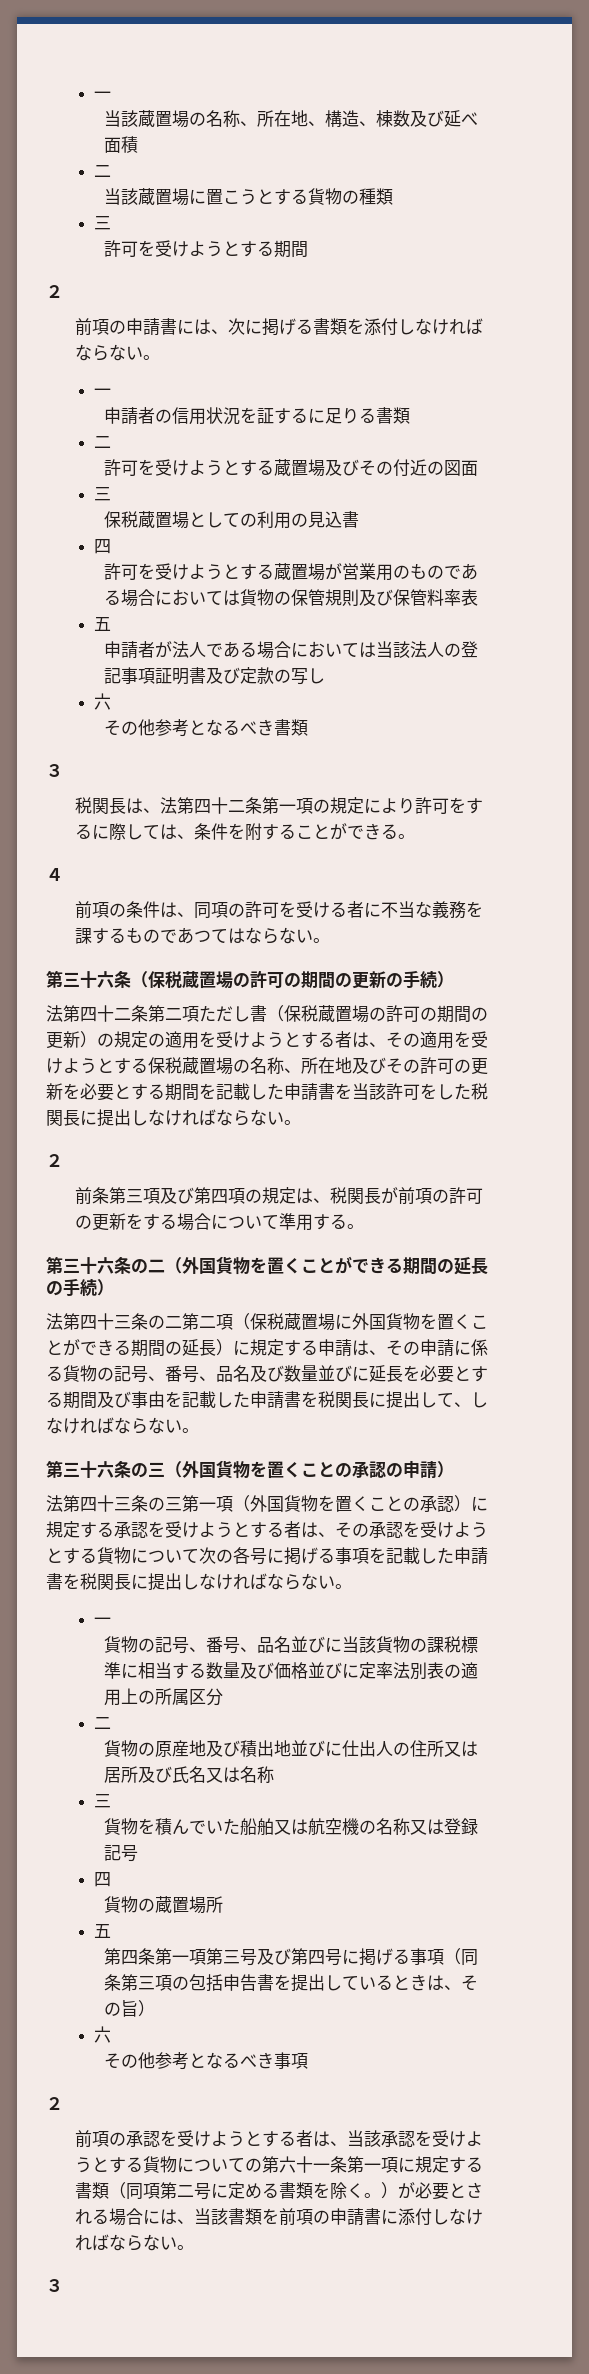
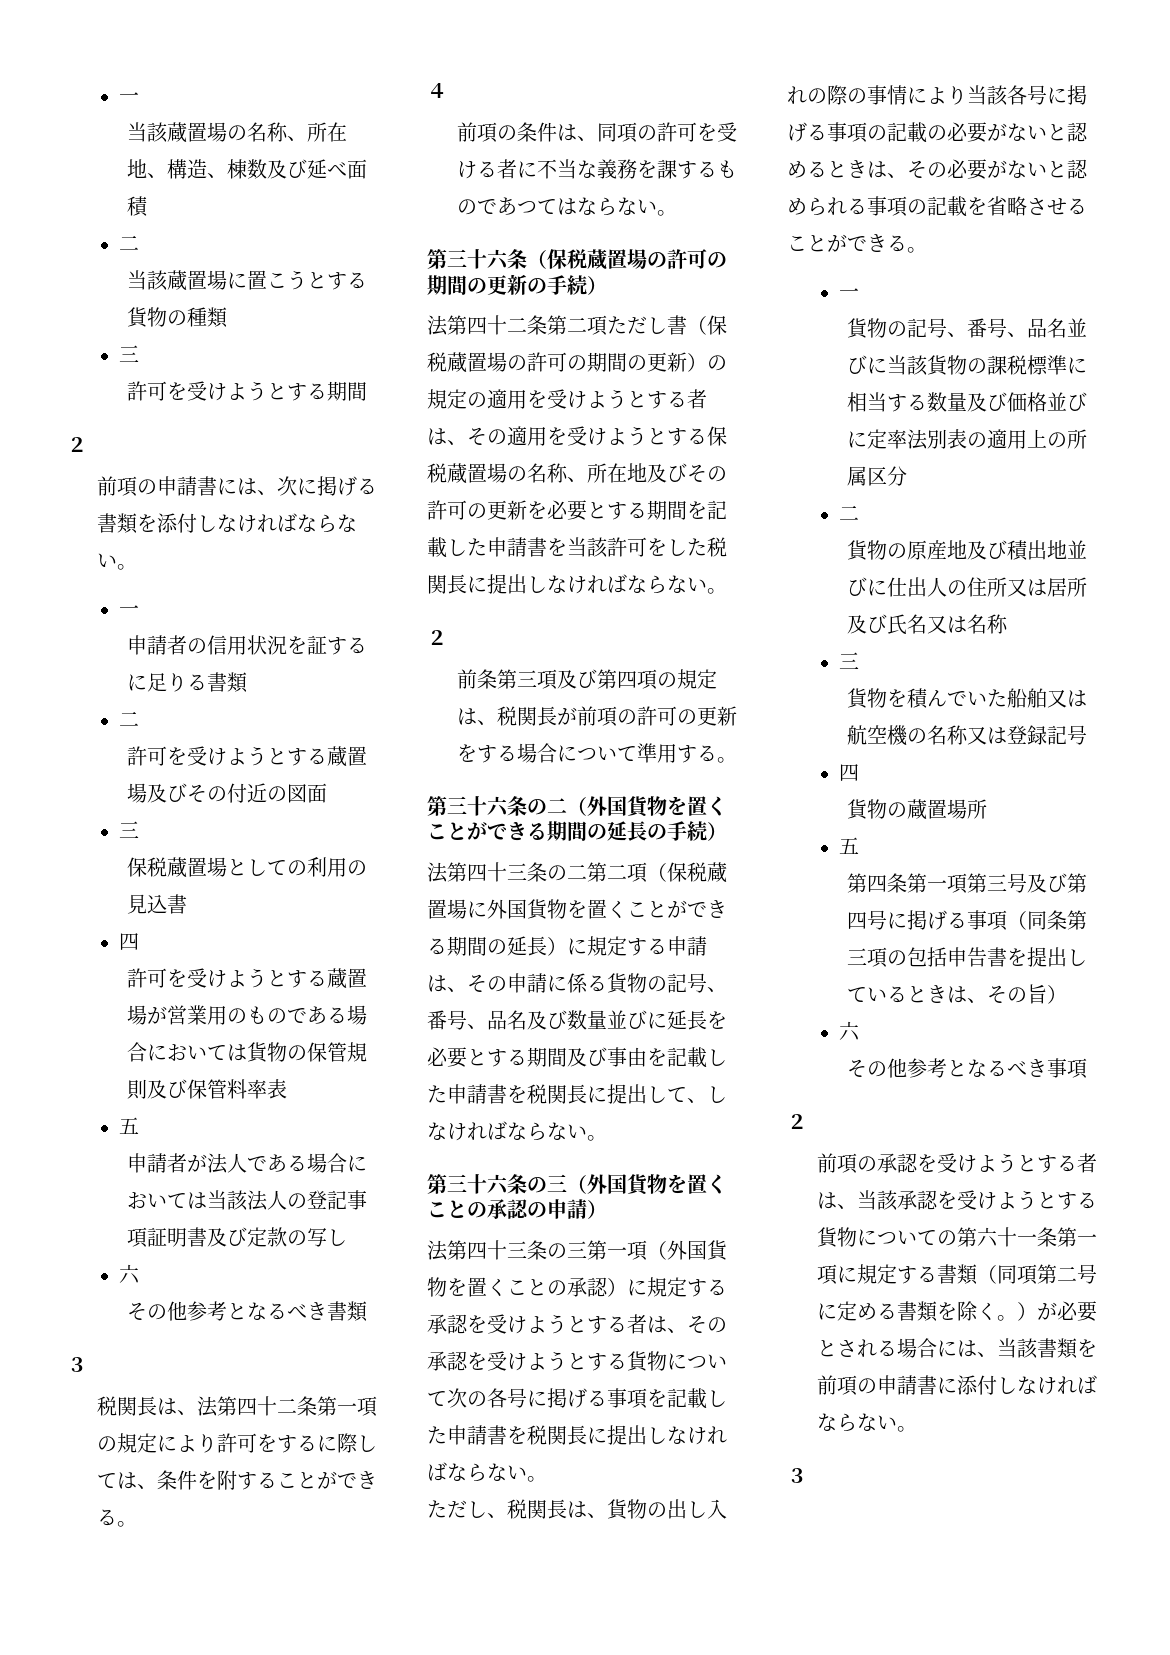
(352, 1586) none -> [427,1499,727,1520] [787,85,1087,106] [787,122,1088,143] [787,159,1088,180] [787,196,1087,217] [787,234,927,253] // ただし、税関長は、貨物の出し入れの際の事情により当該各号に掲げる事項の記載の必要がないと認めるときは、その必要がないと認められる事項の記載を省略させることができる。

